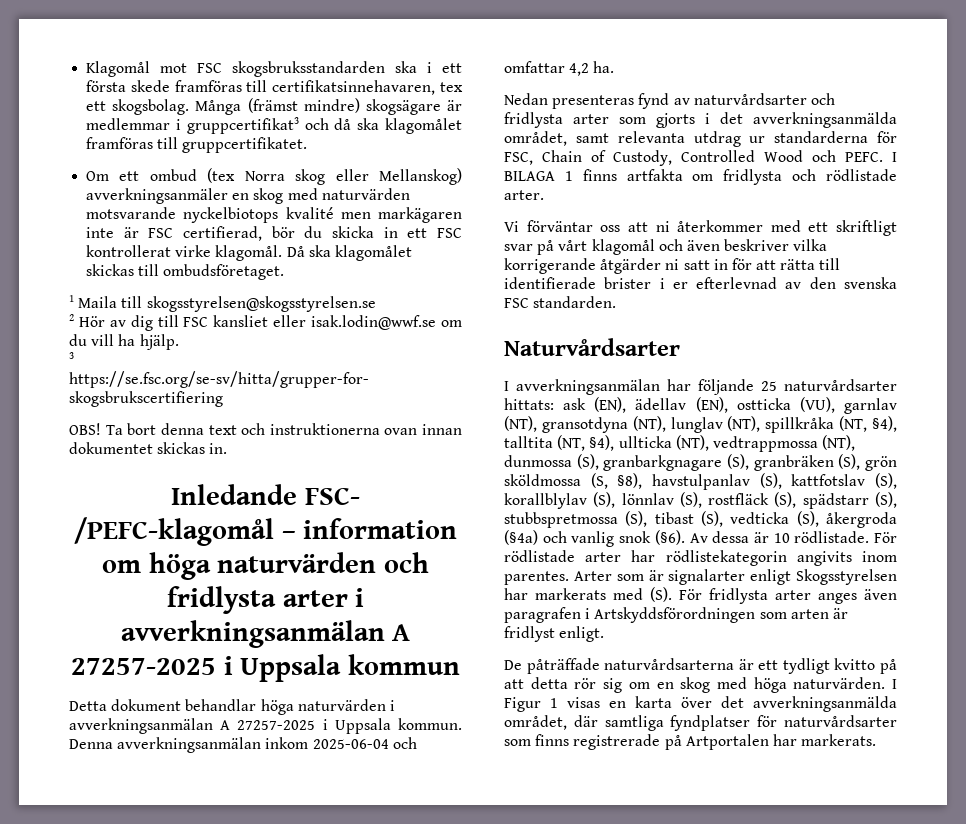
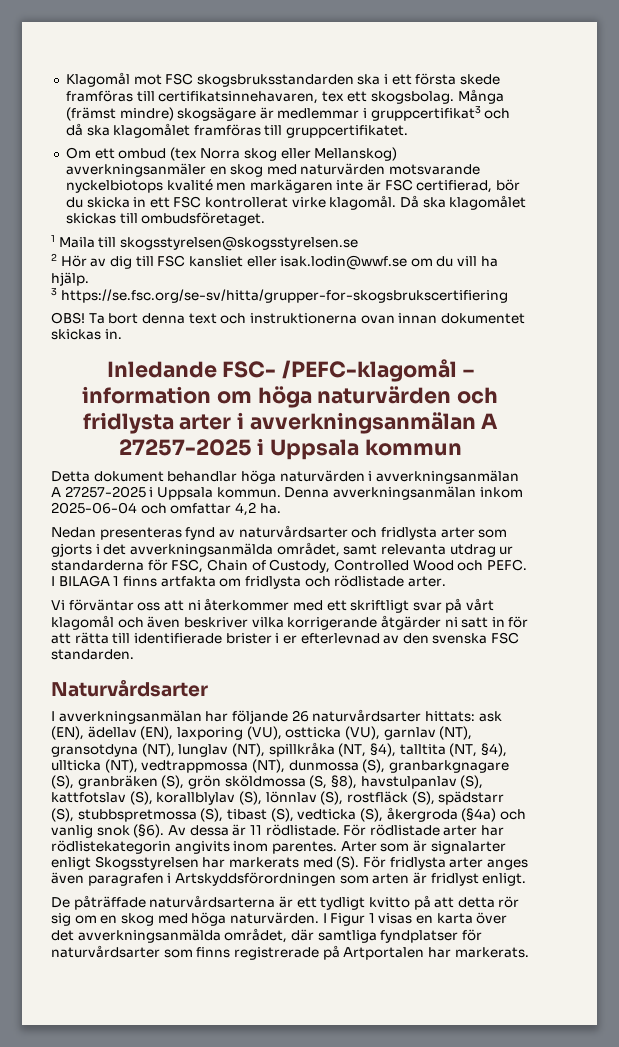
[761,381,777,391] 25 -> [291,710,309,722] 26
(728, 405) none -> [176,726,282,740] laxporing (VU),
[773,533,790,543] 10 -> [249,825,262,835] 11

